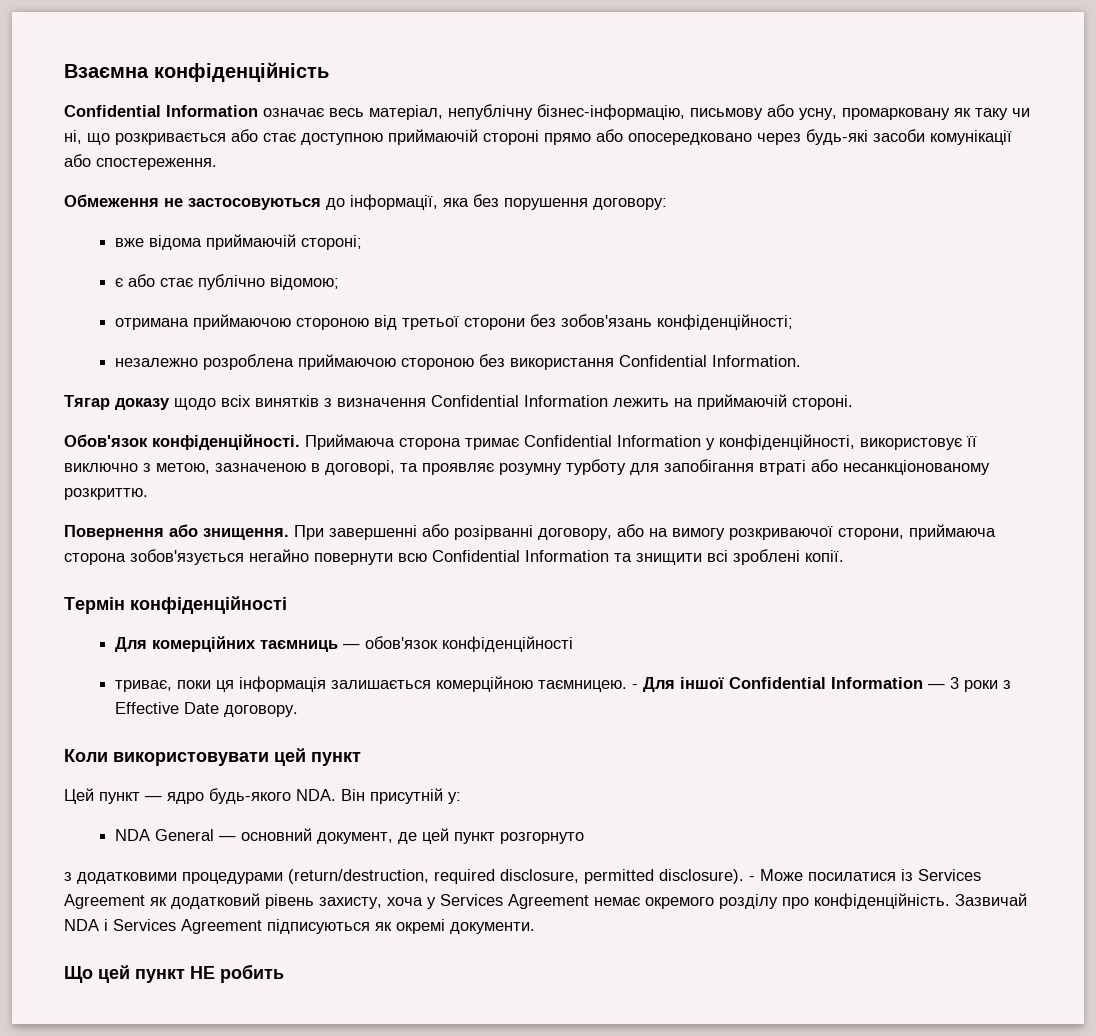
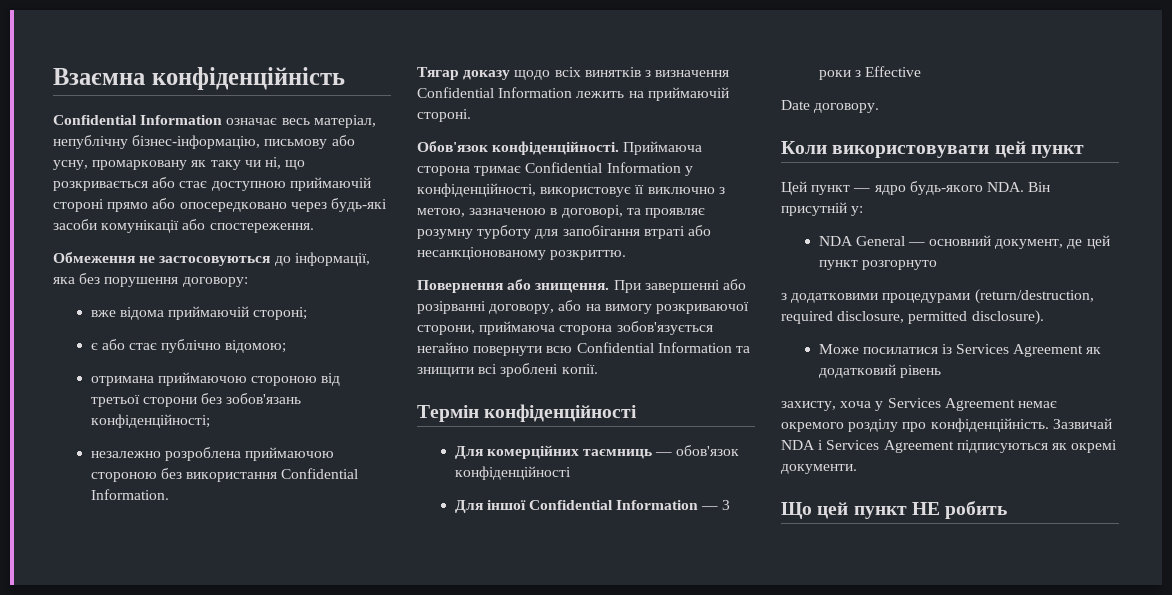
[114,676,638,692] триває, поки ця інформація залишається комерційною таємницею. - -> (571, 473) none
(179, 708) none -> (921, 71) //
[749,876,755,881] - -> (1044, 317) //
(314, 901) none -> (941, 371) //

